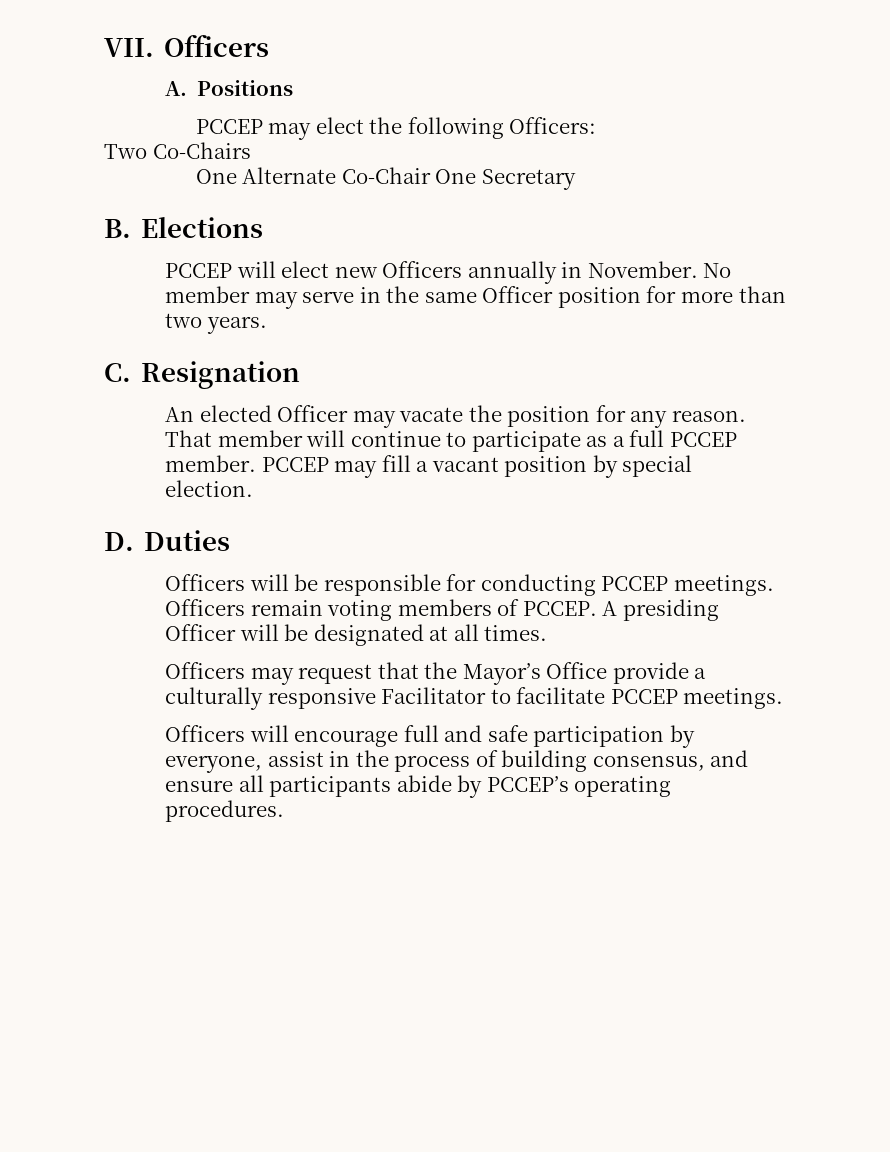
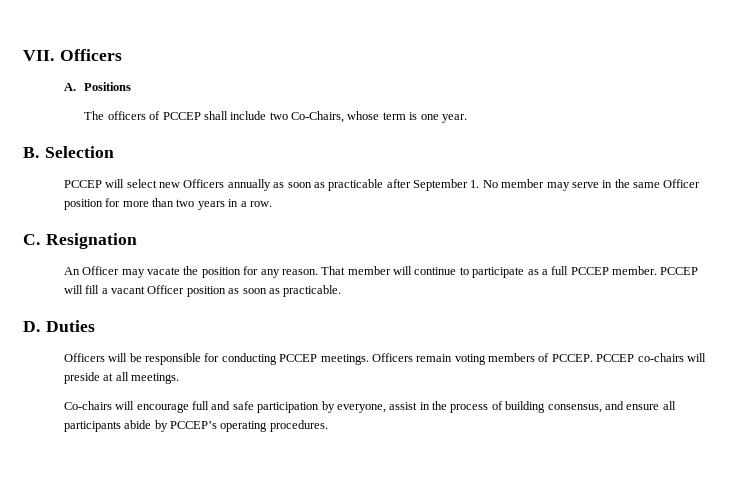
[195,117,597,140] [104,142,251,159] [195,167,576,190] PCCEP may elect the following Officers: // Two Co-Chairs // One Alternate Co-Chair One Secretary -> [84,111,467,123] The officers of PCCEP shall include two Co-Chairs, whose term is one year.
[141,217,264,238] [165,261,330,278] Elections // PCCEP will elect -> [45,146,115,158] [63,179,157,188] Selection // PCCEP will select
[561,261,698,278] in November. -> [273,179,480,191] as soon as practicable after September 1.
[206,316,267,334] years. -> [197,199,272,210] years in a row.
[199,405,272,422] elected -> (80, 271) none
[334,460,378,478] may -> [63,285,83,294] will
[504,455,693,478] [165,480,254,497] position by special election. -> [147,285,342,297] Officer position as soon as practicable.
[602,599,719,621] [165,624,548,646] [165,662,707,685] [165,687,678,710] A presiding Officer will be designated at all times. // Officers may request that the Mayor’s Office provide a culturally responsive Facilitator to facilitate PCCEP -> [596,353,706,362] [63,372,129,384] PCCEP co-chairs will preside at all
[165,725,246,742] Officers -> [63,401,112,410] Co-chairs

